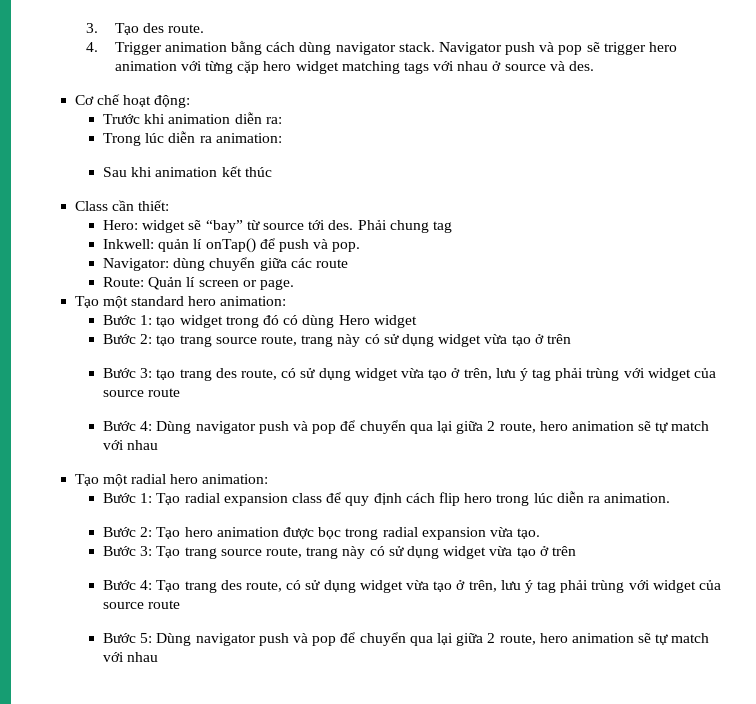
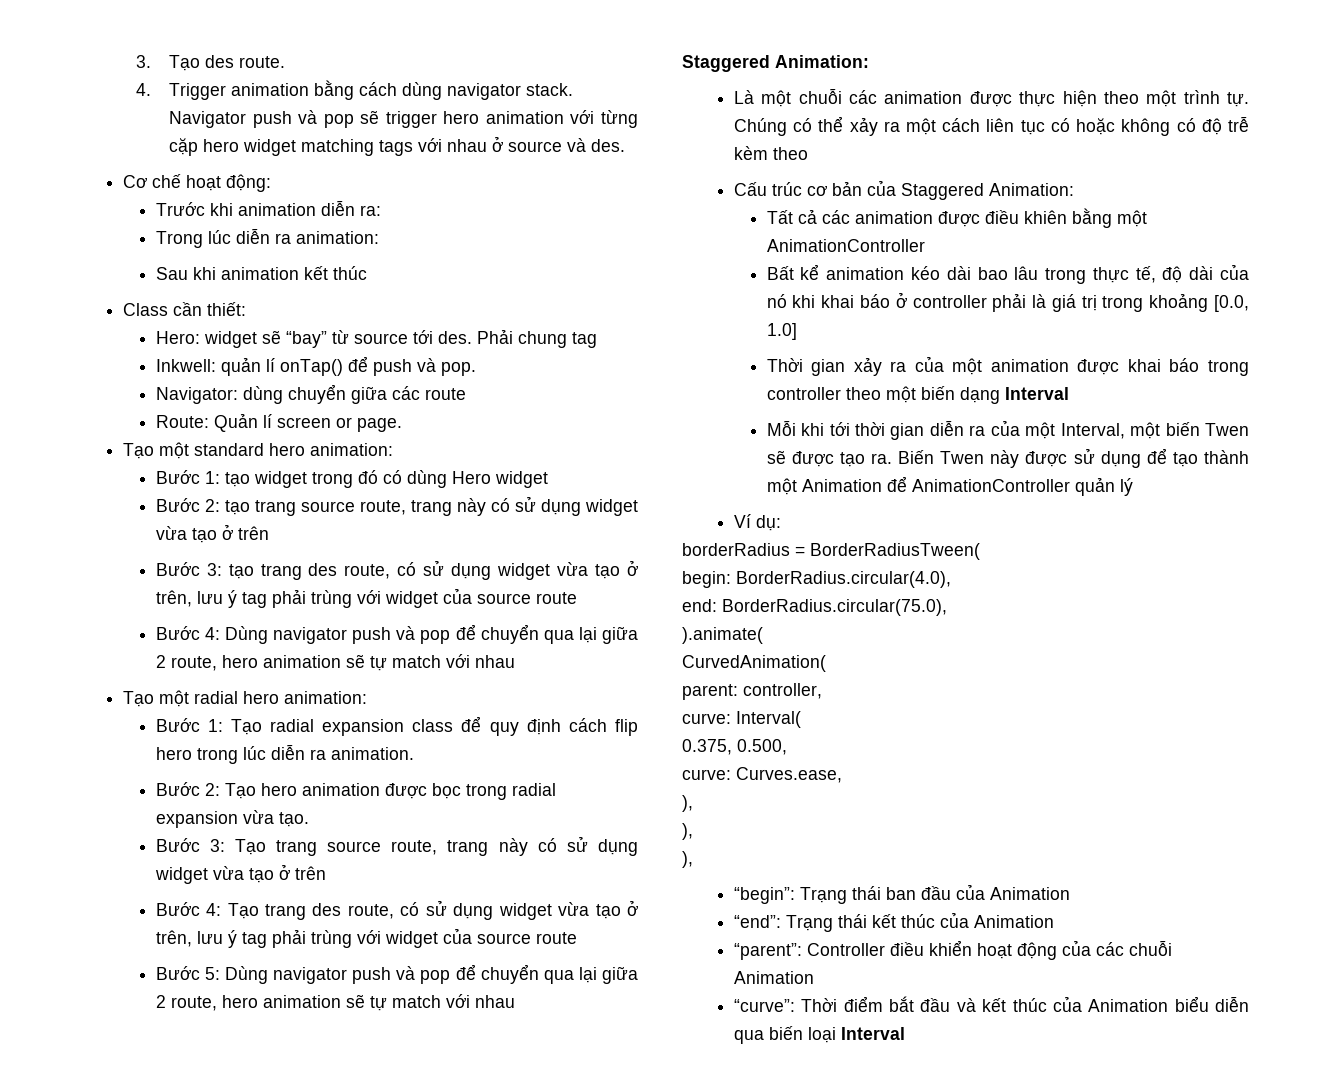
(159, 657) none -> [682,55,869,72] [733,88,1249,107] [733,116,1249,136] [733,146,808,160] [733,180,1074,200] [766,208,1147,228] [766,239,925,252] [766,264,1249,284] [766,292,1249,312] [766,323,797,340] [766,356,1249,376] [766,386,1069,404] [766,420,1249,440] [766,448,1249,468] [766,476,1133,496] [733,514,781,531] [682,543,980,560] [682,571,951,588] [682,599,947,616] [682,627,763,644] [682,655,826,672] [682,683,822,700] [682,711,801,728] [682,739,787,755] [682,767,842,783] [682,795,693,812] [682,823,693,840] [682,851,693,868] [733,884,1070,904] [733,912,1054,932] [733,940,1172,960] [733,971,814,984] [733,996,1249,1012] [733,1026,905,1044] // Staggered Animation: // Là một chuỗi các animation được thực hiện theo một trình tự. Chúng có thể xảy ra một cách liên tục có hoặc không có độ trễ kèm theo // Cấu trúc cơ bản của Staggered Animation: // Tất cả các animation được điều khiên bằng một AnimationController // Bất kể animation kéo dài bao lâu trong thực tế, độ dài của nó khi khai báo ở controller phải là giá trị trong khoảng [0.0, 1.0] // Thời gian xảy ra của một animation được khai báo trong controller theo một biến dạng Interval // Mỗi khi tới thời gian diễn ra của một Interval, một biến Twen sẽ được tạo ra. Biến Twen này được sử dụng để tạo thành một Animation để AnimationController quản lý // Ví dụ: // borderRadius = BorderRadiusTween( // begin: BorderRadius.circular(4.0), // end: BorderRadius.circular(75.0), // ).animate( // CurvedAnimation( // parent: controller, // curve: Interval( // 0.375, 0.500, // curve: Curves.ease, // ), // ), // ), // “begin”: Trạng thái ban đầu của Animation // “end”: Trạng thái kết thúc của Animation // “parent”: Controller điều khiển hoạt động của các chuỗi Animation // “curve”: Thời điểm bắt đầu và kết thúc của Animation biểu diễn qua biến loại Interval

